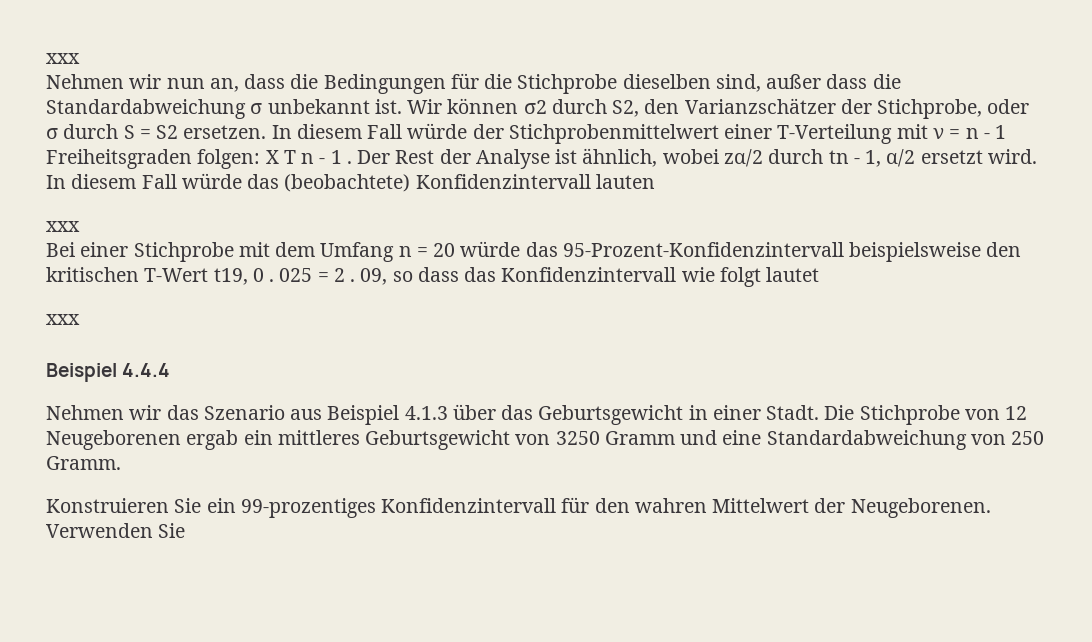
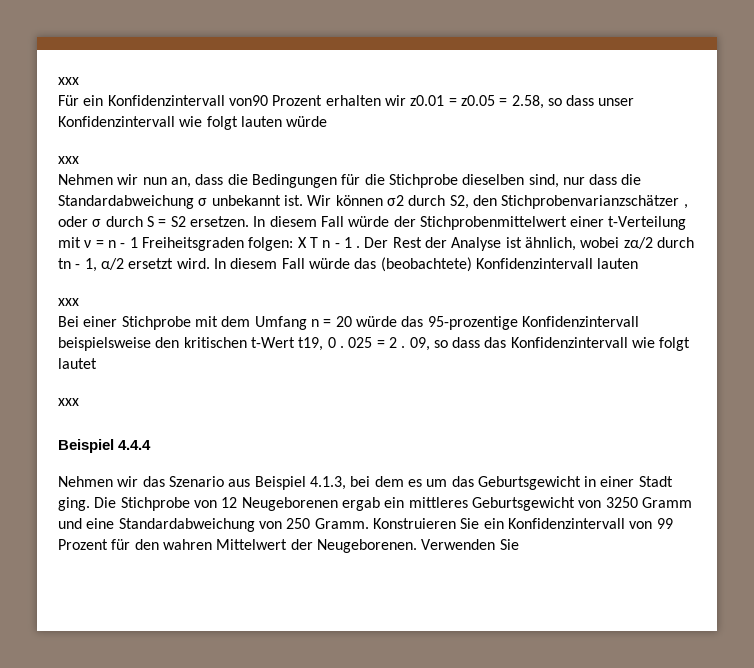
[46,53,80,64] xxx -> [58,77,79,85] [58,95,635,109] [58,116,328,130] [58,156,79,164] xxx // Für ein Konfidenzintervall von90 Prozent erhalten wir z0.01 = z0.05 = 2.58, so dass unser Konfidenzintervall wie folgt lauten würde // xxx
[766,74,822,89] außer -> [562,177,585,185] nur
[684,98,983,119] Varianzschätzer der Stichprobe, -> [501,195,688,209] Stichprobenvarianzschätzer ,
[777,124,893,144] T-Verteilung -> [608,216,687,230] t-Verteilung
[562,242,844,257] 95-Prozent-Konfidenzintervall -> [427,316,639,330] 95-prozentige Konfidenzintervall
[144,268,209,282] T-Wert -> [250,337,295,348] t-Wert
[404,404,496,420] 4.1.3 über -> [309,476,448,490] 4.1.3, bei dem es um
[766,405,820,420] Stadt. -> [638,476,673,487] [58,497,90,511] Stadt ging.
(121, 463) // -> (369, 523) none
[240,498,557,518] 99-prozentiges Konfidenzintervall -> [507,518,673,529] [58,539,108,550] Konfidenzintervall von 99 Prozent

